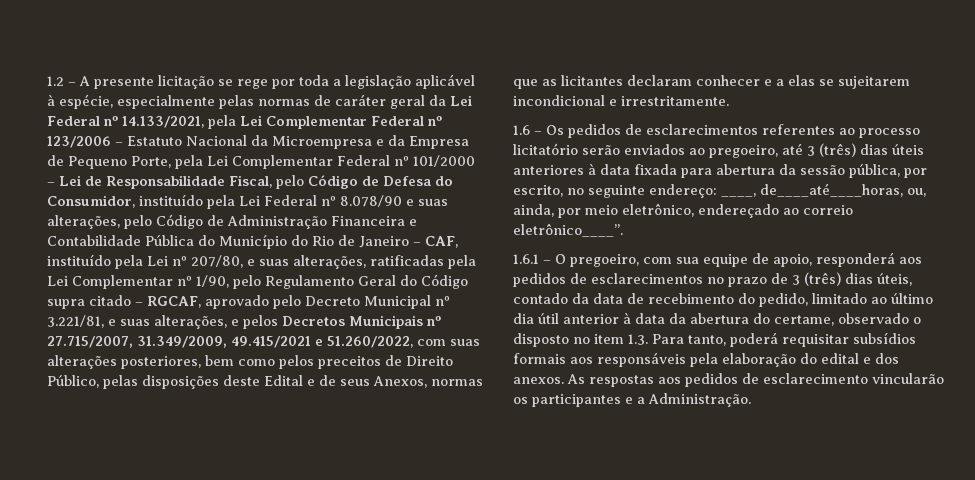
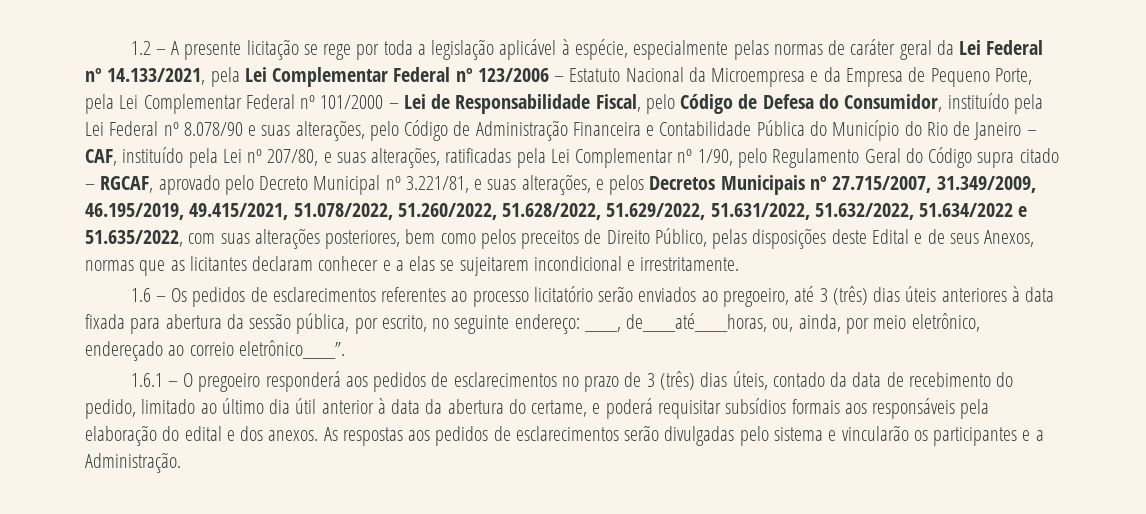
[231,336,413,348] 49.415/2021 e 51.260/2022, -> [85,203,1028,220] [85,230,183,247] 46.195/2019, 49.415/2021, 51.078/2022, 51.260/2022, 51.628/2022, 51.629/2022, 51.631/2022, 51.632/2022, 51.634/2022 e 51.635/2022,
[570,253,812,267] pregoeiro, com sua equipe de apoio, -> [198,373,261,392] pregoeiro
[838,313,921,324] [513,333,726,347] observado o disposto no item 1.3. Para tanto, -> [592,403,601,414] e
[763,373,868,384] esclarecimento -> [515,425,837,446] esclarecimentos serão divulgadas pelo sistema e

